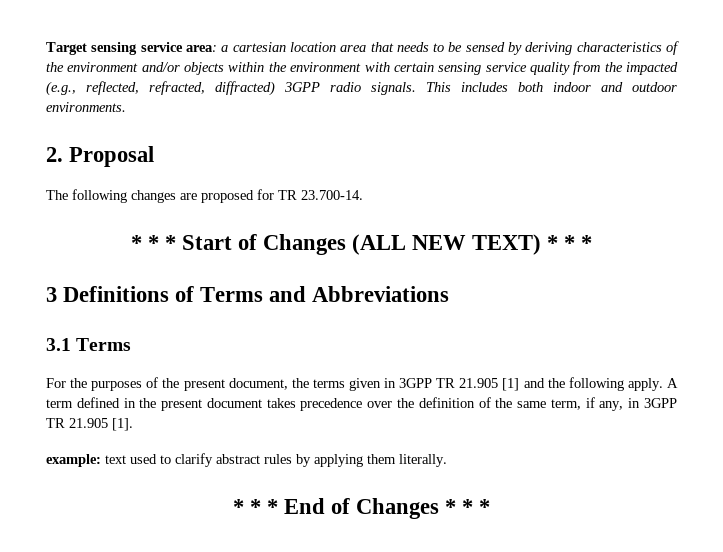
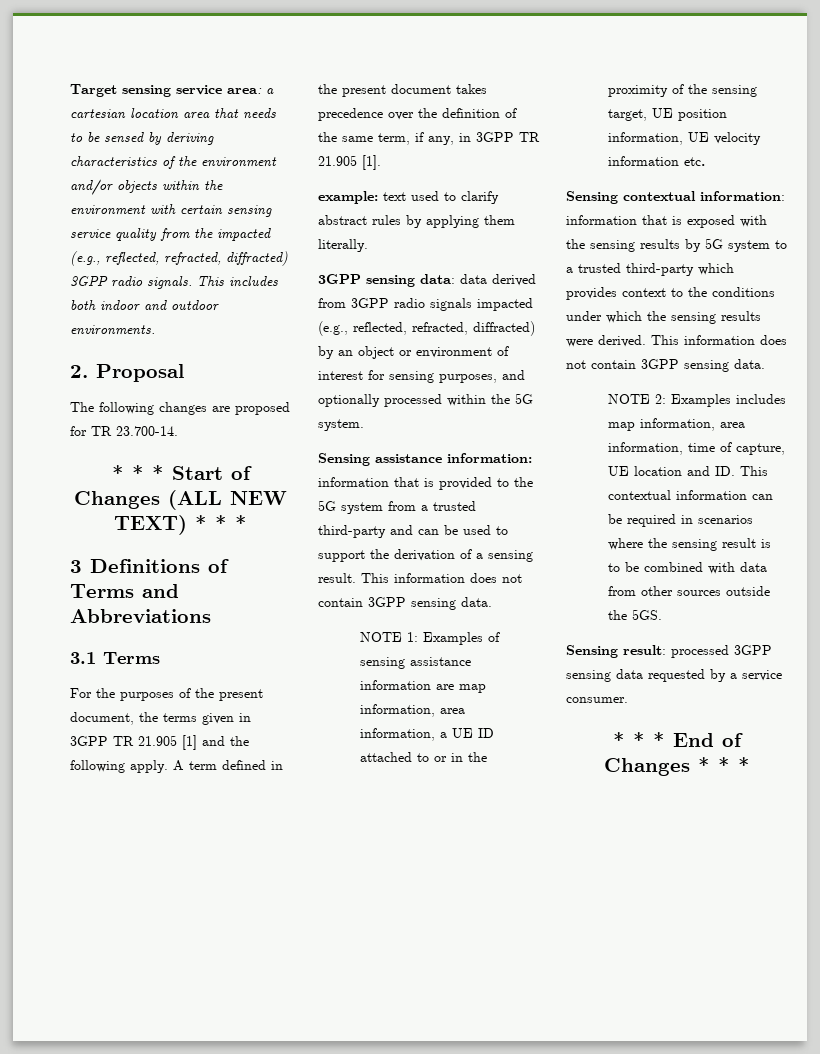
(447, 460) none -> [318,274,536,287] [318,298,533,311] [318,321,535,336] [318,346,509,359] [318,370,525,383] [318,393,533,407] [318,419,364,431] [318,453,532,466] [318,477,533,490] [318,500,476,514] [318,525,508,538] [318,549,533,562] [318,573,522,583] [318,597,492,610] [359,632,500,645] [359,657,471,669] [359,680,486,693] [359,704,465,717] [359,728,494,741] [359,752,487,762] [607,84,757,97] [607,108,727,121] [607,132,761,145] [607,156,705,166] [566,191,785,204] [566,215,767,228] [566,238,787,252] [566,263,734,276] [566,287,775,300] [566,311,761,324] [566,335,787,347] [566,359,765,372] [607,394,786,407] [607,418,745,431] [607,442,785,455] [607,466,768,476] [607,490,773,500] [607,514,753,527] [607,538,771,551] [607,562,767,574] [607,586,770,596] [607,609,662,620] [566,645,772,658] [566,669,782,682] [566,697,628,703] // 3GPP sensing data: data derived from 3GPP radio signals impacted (e.g., reflected, refracted, diffracted) by an object or environment of interest for sensing purposes, and optionally processed within the 5G system. // Sensing assistance information: information that is provided to the 5G system from a trusted third-party and can be used to support the derivation of a sensing result. This information does not contain 3GPP sensing data. // NOTE 1: Examples of sensing assistance information are map information, area information, a UE ID attached to or in the proximity of the sensing target, UE position information, UE velocity information etc. // Sensing contextual information: information that is exposed with the sensing results by 5G system to a trusted third-party which provides context to the conditions under which the sensing results were derived. This information does not contain 3GPP sensing data. // NOTE 2: Examples includes map information, area information, time of capture, UE location and ID. This contextual information can be required in scenarios where the sensing result is to be combined with data from other sources outside the 5GS. // Sensing result: processed 3GPP sensing data requested by a service consumer.

